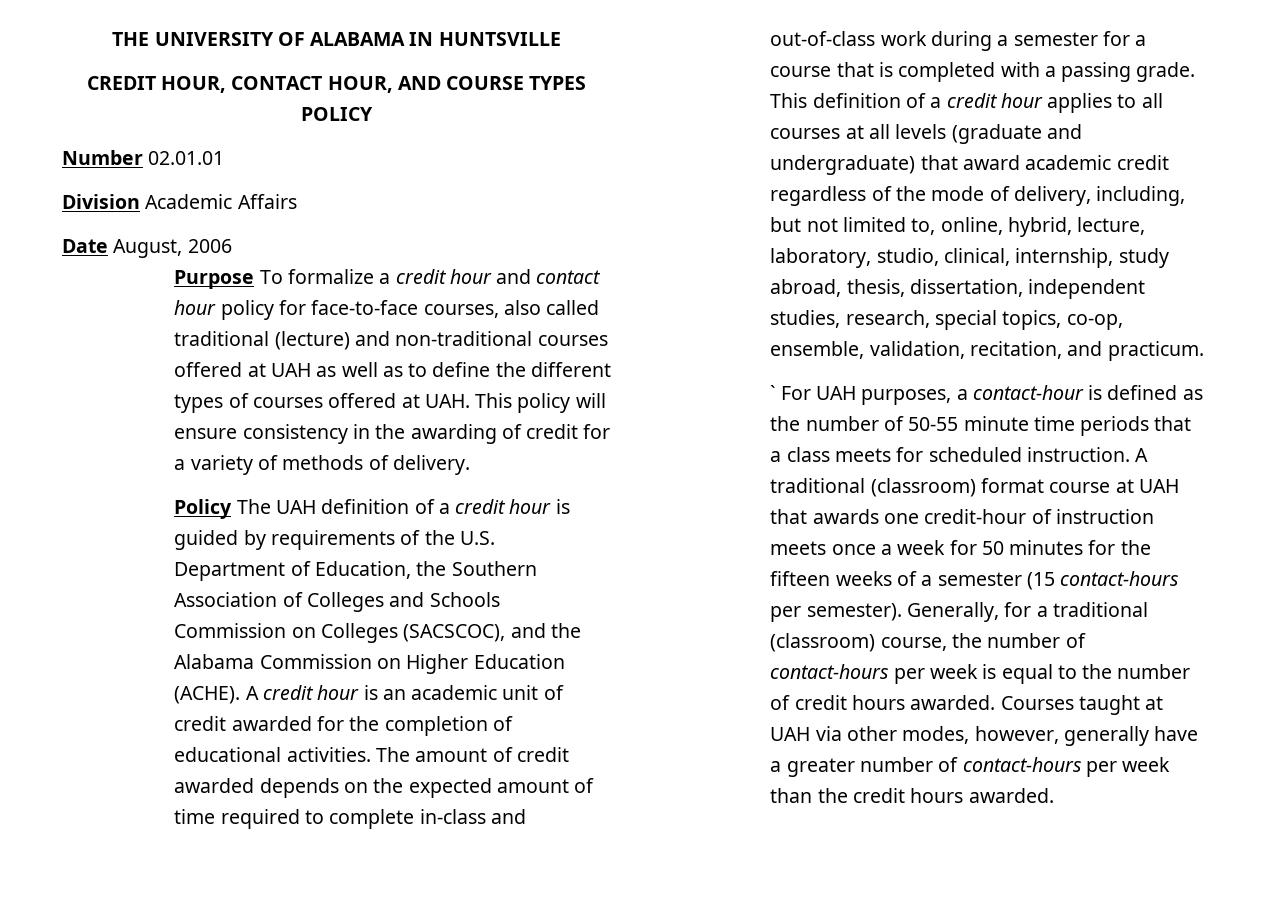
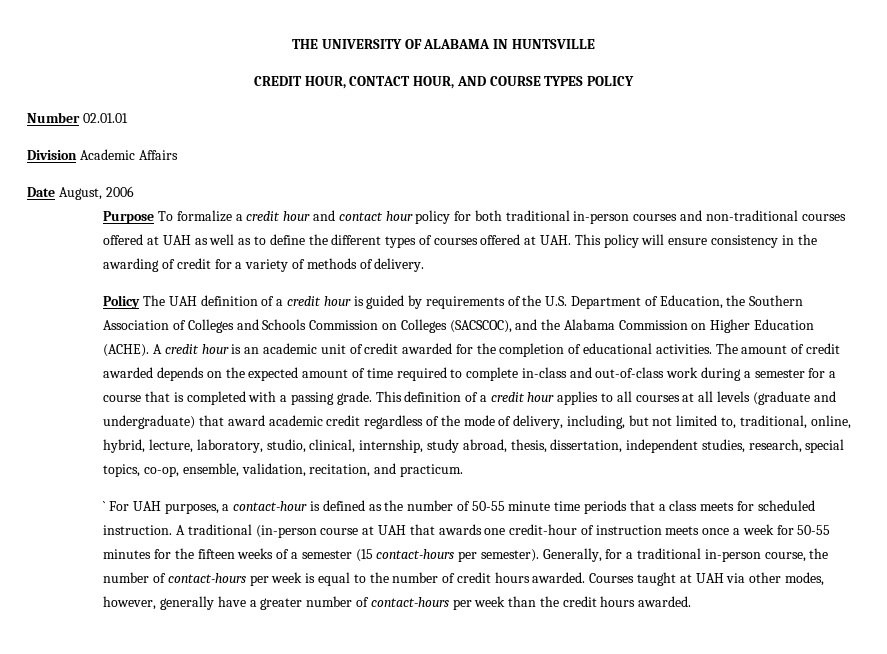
[311,300,600,318] [174,331,350,350] face-to-face courses, also called traditional (lecture) -> [474,210,678,224] both traditional in-person courses
(936, 226) none -> [739,415,807,429] traditional,
[870,478,1044,497] (classroom) format -> [255,525,317,538] (in-person
[981,541,1004,555] 50 -> [797,525,831,535] 50-55
[770,633,876,652] (classroom) -> [704,549,761,562] in-person

